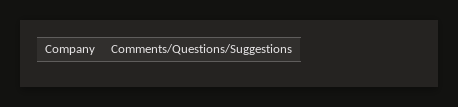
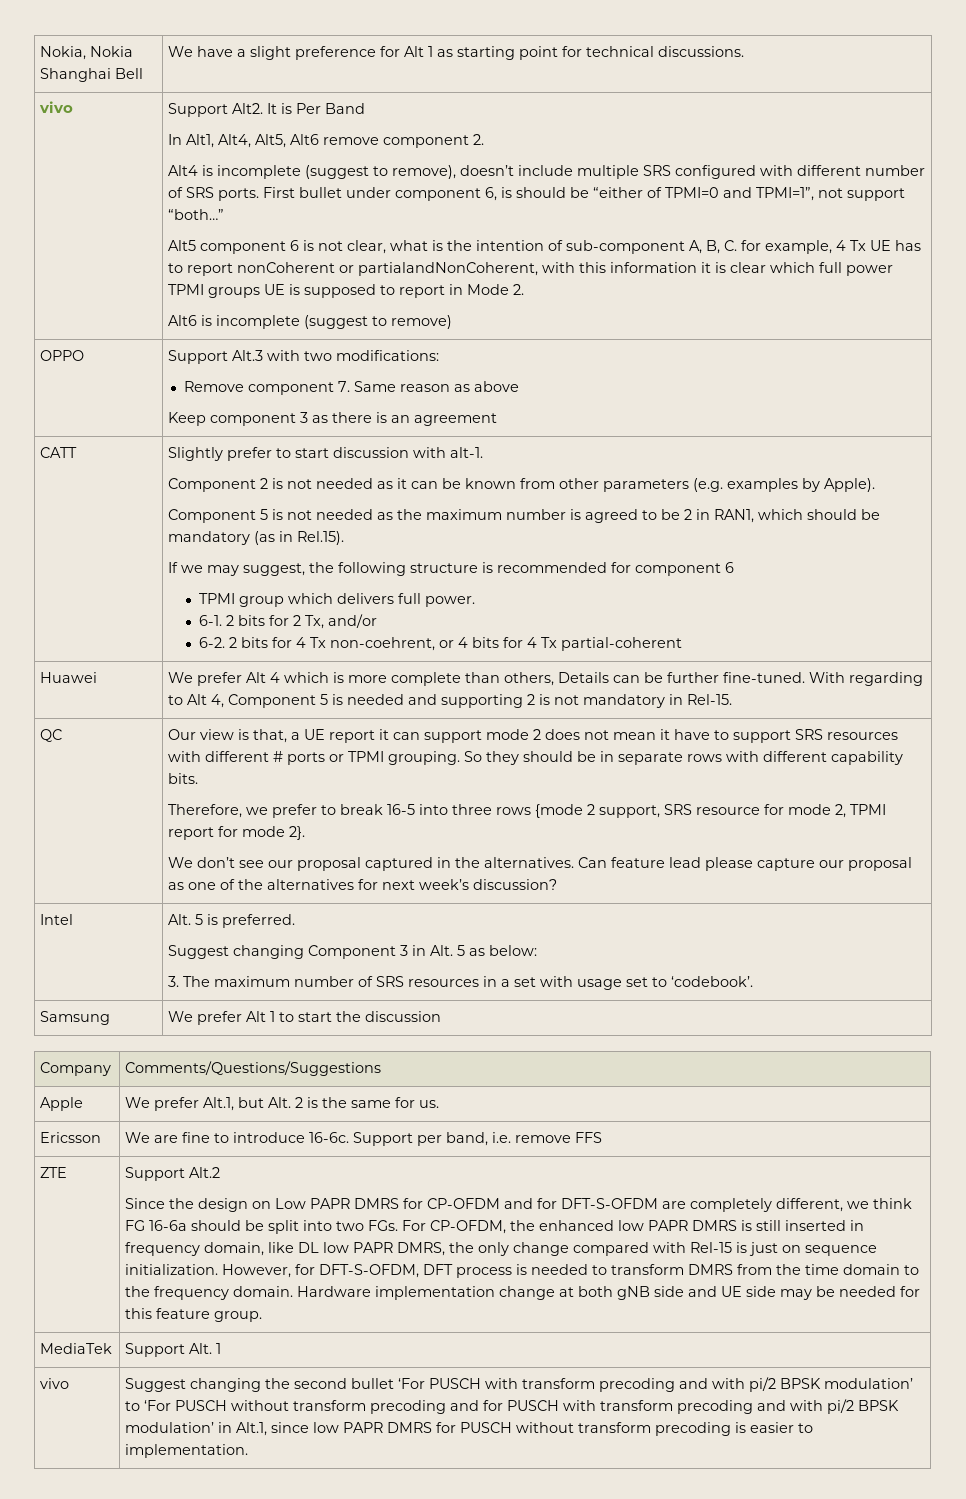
[44,45,95,55] [110,44,292,55] Company | Comments/Questions/Suggestions -> [40,46,134,60] [40,68,144,82] [168,46,745,60] [39,101,74,113] [168,103,366,117] [168,134,485,148] [168,165,926,179] [168,187,906,201] [168,209,225,220] [168,240,922,254] [168,262,894,276] [168,284,525,298] [168,315,453,329] [40,350,85,361] [168,350,440,364] [184,381,520,395] [168,412,498,426] [40,447,78,458] [168,447,484,461] [168,478,876,492] [168,509,881,523] [168,531,345,545] [168,562,735,576] [199,593,476,607] [199,614,378,629] [199,637,683,651] [40,672,98,683] [168,672,924,686] [168,694,733,708] [40,729,63,742] [168,729,899,743] [168,751,904,765] [168,773,199,784] [168,804,887,818] [168,826,306,840] [168,857,913,871] [168,879,558,890] [40,914,74,925] [168,914,296,928] [168,945,538,959] [168,976,754,990] [40,1011,111,1025] [168,1011,442,1025] [40,1062,112,1076] [125,1061,382,1076] [40,1097,84,1111] [125,1097,440,1111] [40,1132,102,1143] [125,1132,603,1146] [40,1167,68,1178] [125,1167,221,1181] [125,1198,913,1212] [125,1220,865,1234] [125,1242,878,1256] [125,1264,920,1278] [125,1286,921,1300] [125,1308,263,1322] [40,1343,113,1354] [125,1343,222,1357] [40,1378,70,1389] [125,1377,914,1392] [125,1399,900,1414] [125,1422,814,1436] [125,1444,249,1458] Nokia, Nokia Shanghai Bell | We have a slight preference for Alt 1 as starting point for technical discussions. // vivo | Support Alt2. It is Per Band // In Alt1, Alt4, Alt5, Alt6 remove component 2. // Alt4 is incomplete (suggest to remove), doesn’t include multiple SRS configured with different number of SRS ports. First bullet under component 6, is should be “either of TPMI=0 and TPMI=1”, not support “both…” // Alt5 component 6 is not clear, what is the intention of sub-component A, B, C. for example, 4 Tx UE has to report nonCoherent or partialandNonCoherent, with this information it is clear which full power TPMI groups UE is supposed to report in Mode 2. // Alt6 is incomplete (suggest to remove) // OPPO | Support Alt.3 with two modifications: // Remove component 7. Same reason as above // Keep component 3 as there is an agreement // CATT | Slightly prefer to start discussion with alt-1. // Component 2 is not needed as it can be known from other parameters (e.g. examples by Apple). // Component 5 is not needed as the maximum number is agreed to be 2 in RAN1, which should be mandatory (as in Rel.15). // If we may suggest, the following structure is recommended for component 6 // TPMI group which delivers full power. // 6-1. 2 bits for 2 Tx, and/or // 6-2. 2 bits for 4 Tx non-coehrent, or 4 bits for 4 Tx partial-coherent // Huawei | We prefer Alt 4 which is more complete than others, Details can be further fine-tuned. With regarding to Alt 4, Component 5 is needed and supporting 2 is not mandatory in Rel-15. // QC | Our view is that, a UE report it can support mode 2 does not mean it have to support SRS resources with different # ports or TPMI grouping. So they should be in separate rows with different capability bits. // Therefore, we prefer to break 16-5 into three rows {mode 2 support, SRS resource for mode 2, TPMI report for mode 2}. // We don’t see our proposal captured in the alternatives. Can feature lead please capture our proposal as one of the alternatives for next week’s discussion? // Intel | Alt. 5 is preferred. // Suggest changing Component 3 in Alt. 5 as below: // 3. The maximum number of SRS resources in a set with usage set to ‘codebook’. // Samsung | We prefer Alt 1 to start the discussion // Company | Comments/Questions/Suggestions // Apple | We prefer Alt.1, but Alt. 2 is the same for us. // Ericsson | We are fine to introduce 16-6c. Support per band, i.e. remove FFS // ZTE | Support Alt.2 // Since the design on Low PAPR DMRS for CP-OFDM and for DFT-S-OFDM are completely different, we think FG 16-6a should be split into two FGs. For CP-OFDM, the enhanced low PAPR DMRS is still inserted in frequency domain, like DL low PAPR DMRS, the only change compared with Rel-15 is just on sequence initialization. However, for DFT-S-OFDM, DFT process is needed to transform DMRS from the time domain to the frequency domain. Hardware implementation change at both gNB side and UE side may be needed for this feature group. // MediaTek | Support Alt. 1 // vivo | Suggest changing the second bullet ‘For PUSCH with transform precoding and with pi/2 BPSK modulation’ to ‘For PUSCH without transform precoding and for PUSCH with transform precoding and with pi/2 BPSK modulation’ in Alt.1, since low PAPR DMRS for PUSCH without transform precoding is easier to implementation.

